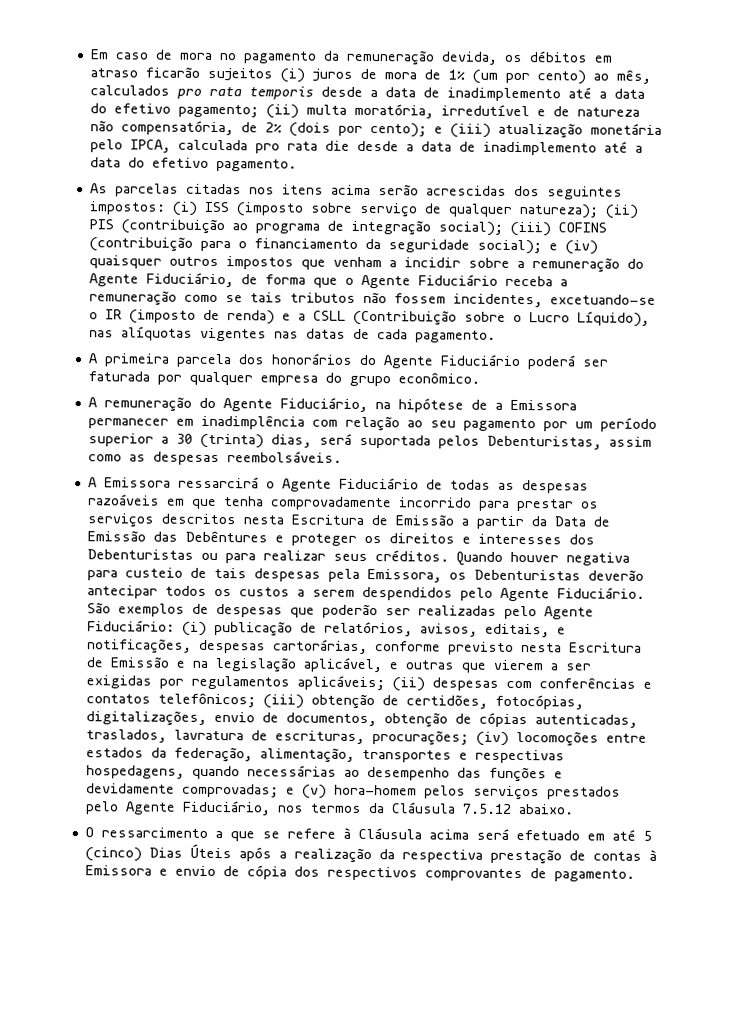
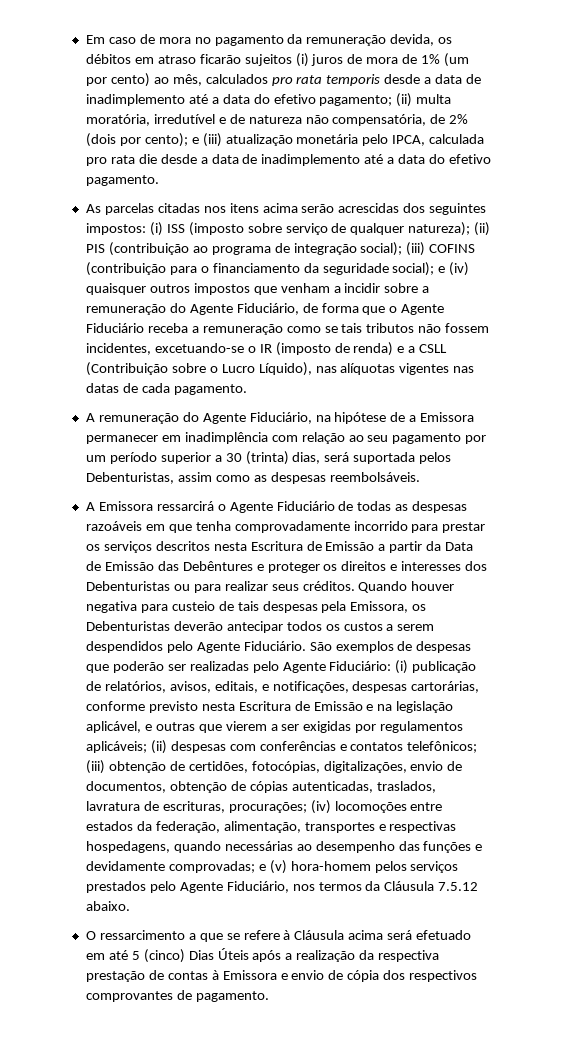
[87,353,609,370] [87,371,480,387] // A primeira parcela dos honorários do Agente Fiduciário poderá ser faturada por qualquer empresa do grupo econômico. -> (247, 389) none

